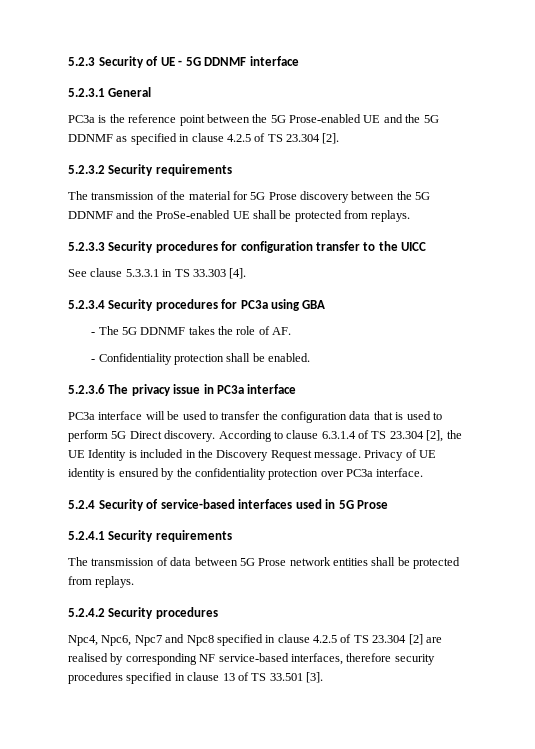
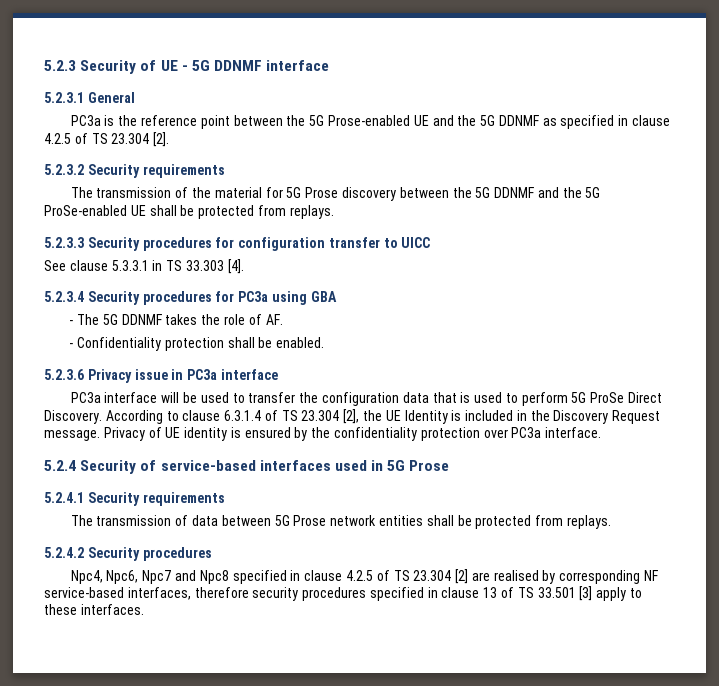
(153, 214) none -> [585,187,601,198] 5G
[378,241,398,251] the -> (398, 243) none
[108,384,171,396] The privacy -> [87,369,132,383] Privacy
[129,430,216,442] Direct discovery. -> [590,392,662,403] [44,410,102,424] ProSe Direct Discovery.
[306,672,323,683] [3]. -> [579,586,642,601] [44,604,144,615] [3] apply to these interfaces.

